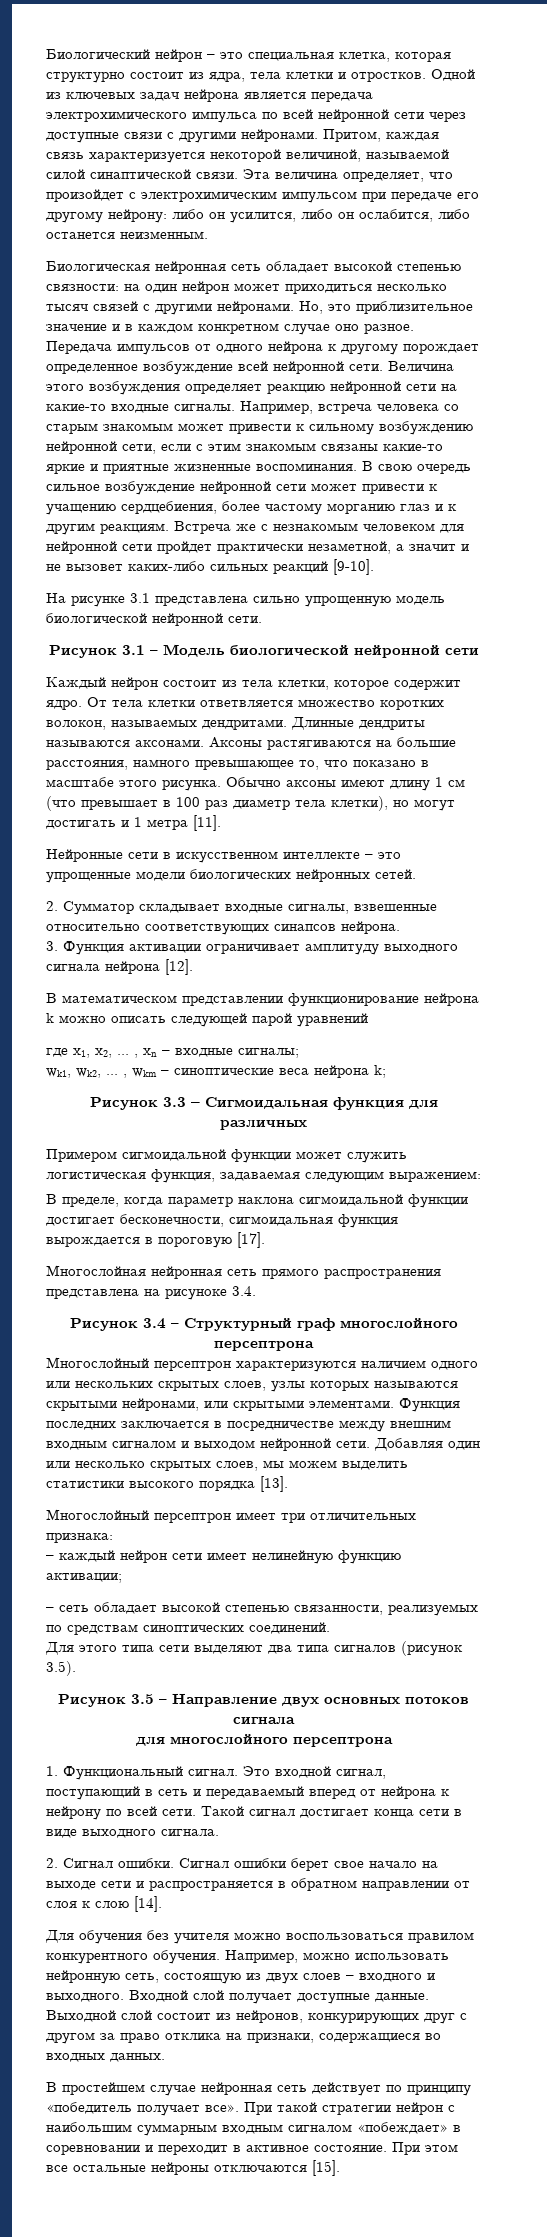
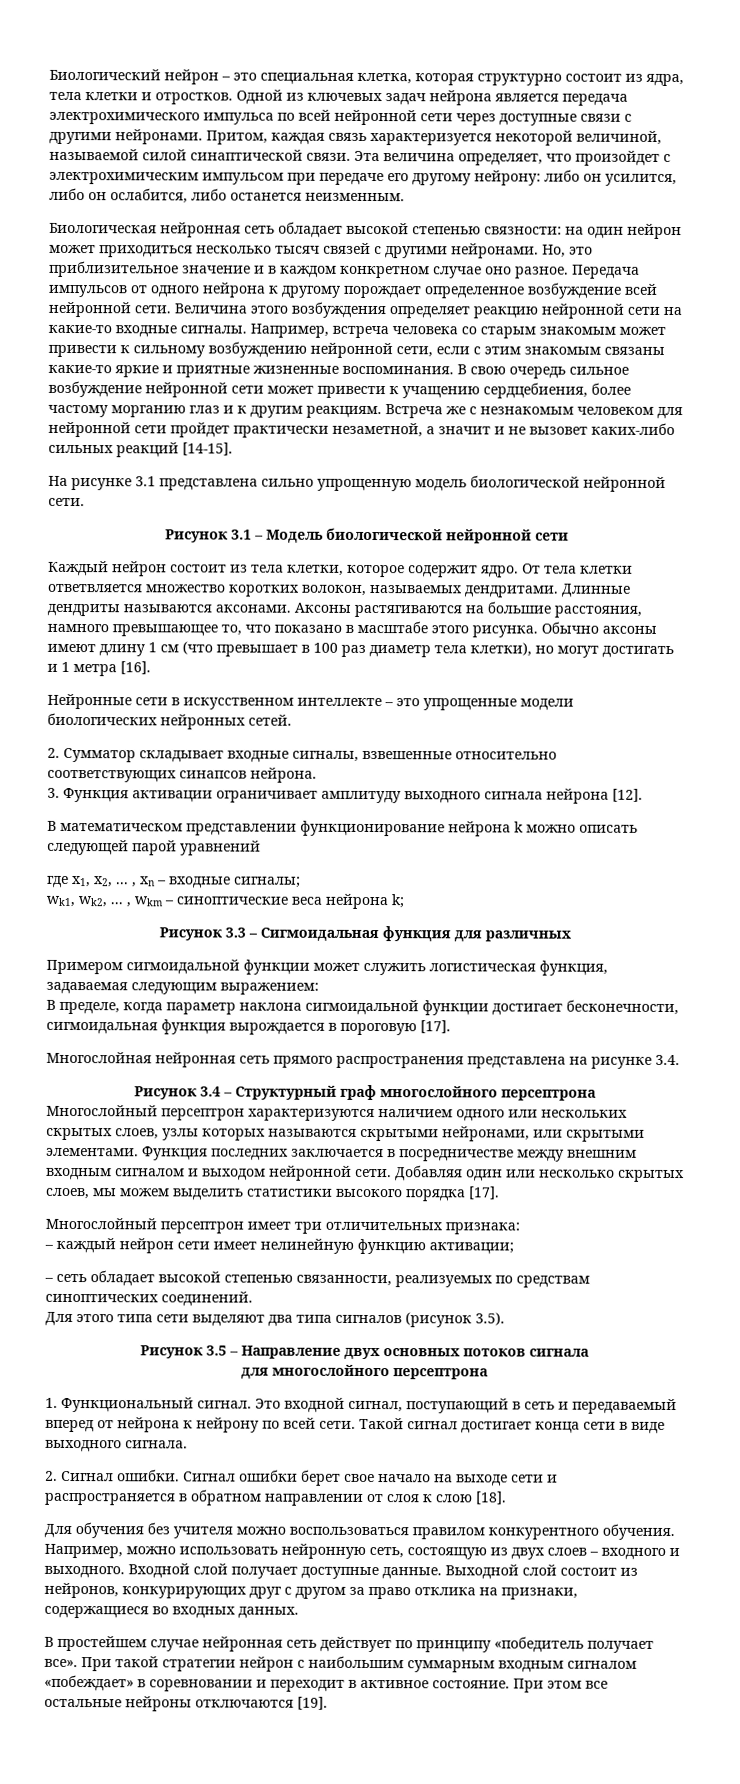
[333,559,374,575] [9-10]. -> [182,442,233,456] [14-15].
[193,815,221,831] [11]. -> [120,661,151,675] [16].
[165,1289,227,1300] рисуноке -> [591,1056,652,1069] рисунке
[260,1476,288,1492] [13]. -> [468,1186,500,1200] [17].
[134,1896,162,1912] [14]. -> [475,1491,507,1505] [18].
[312,2160,340,2176] [15]. -> [297,1696,328,1710] [19].

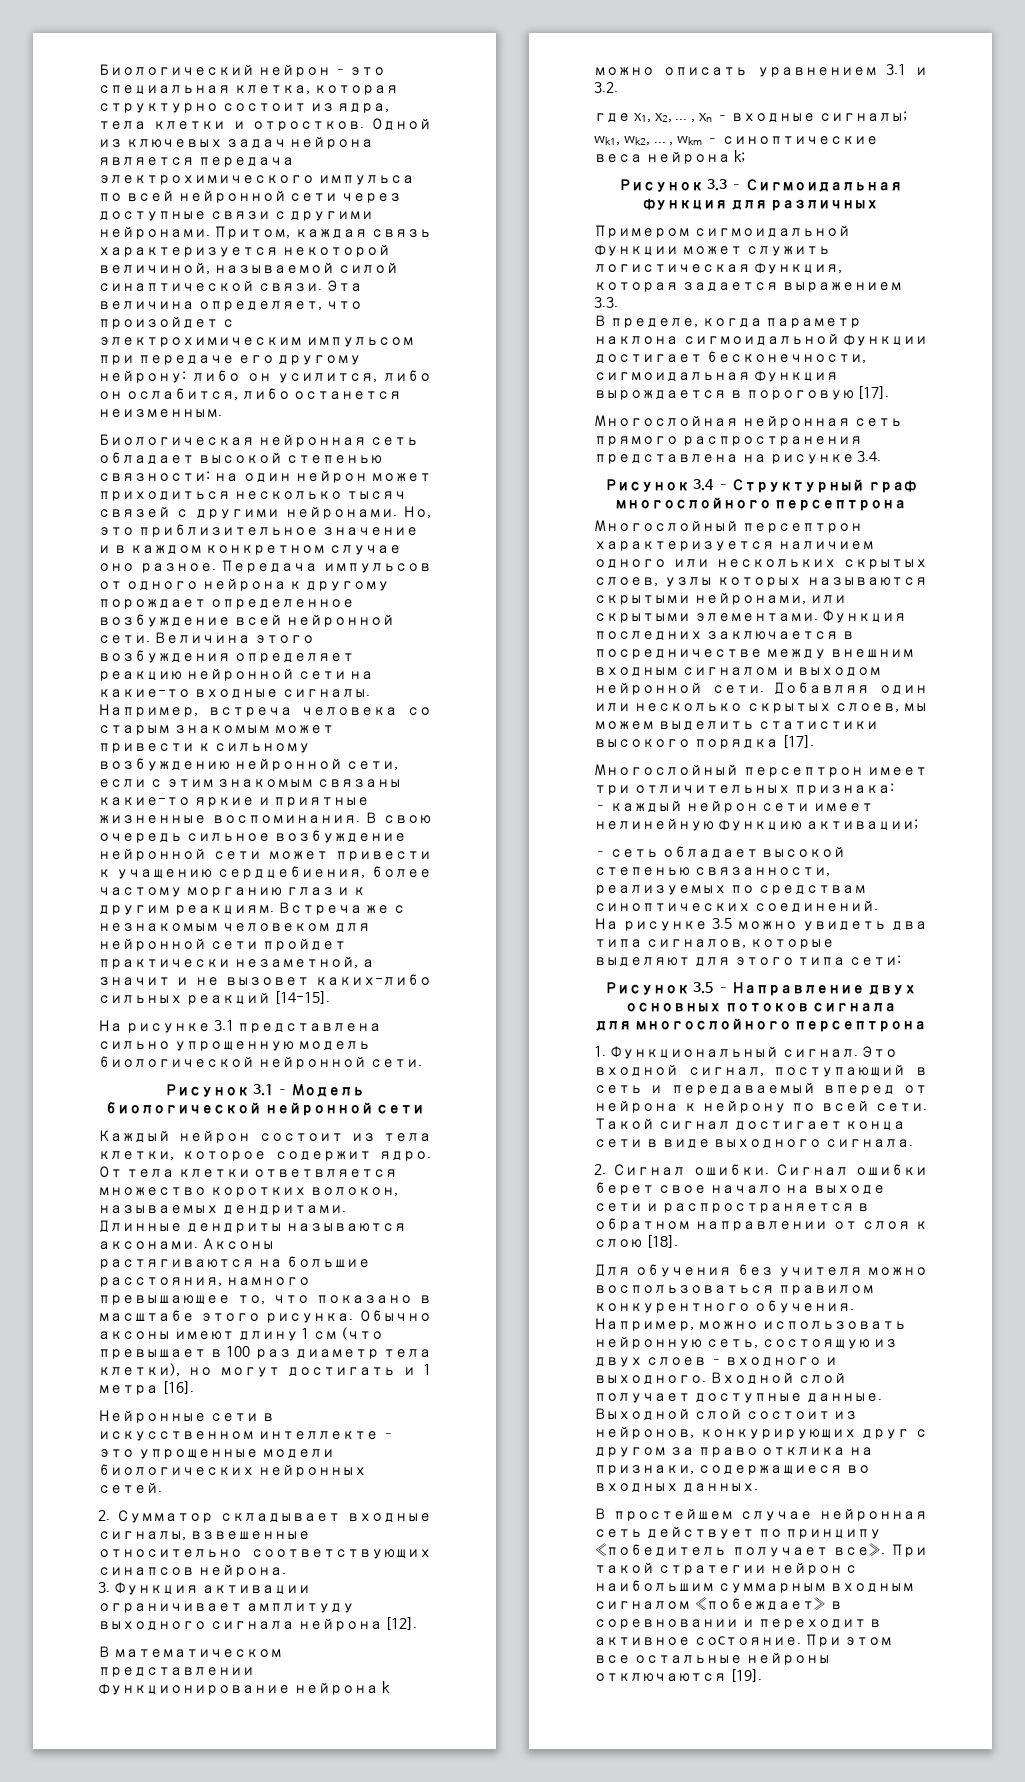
[47,839,261,856] следующей парой уравнений -> [756,64,927,77] [594,82,618,93] уравнением 3.1 и 3.2.
[46,981,319,995] задаваемая следующим выражением: -> [594,282,902,292] [594,297,618,308] которая задается выражением 3.3.
[248,1108,375,1122] характеризуются -> [594,541,774,551] характеризуется
[45,1311,505,1328] Для этого типа сети выделяют два типа сигналов (рисунок 3.5). -> [594,918,927,931] [594,939,834,949] [594,955,902,967] На рисунке 3.5 можно увидеть два типа сигналов, которые выделяют для этого типа сети:

